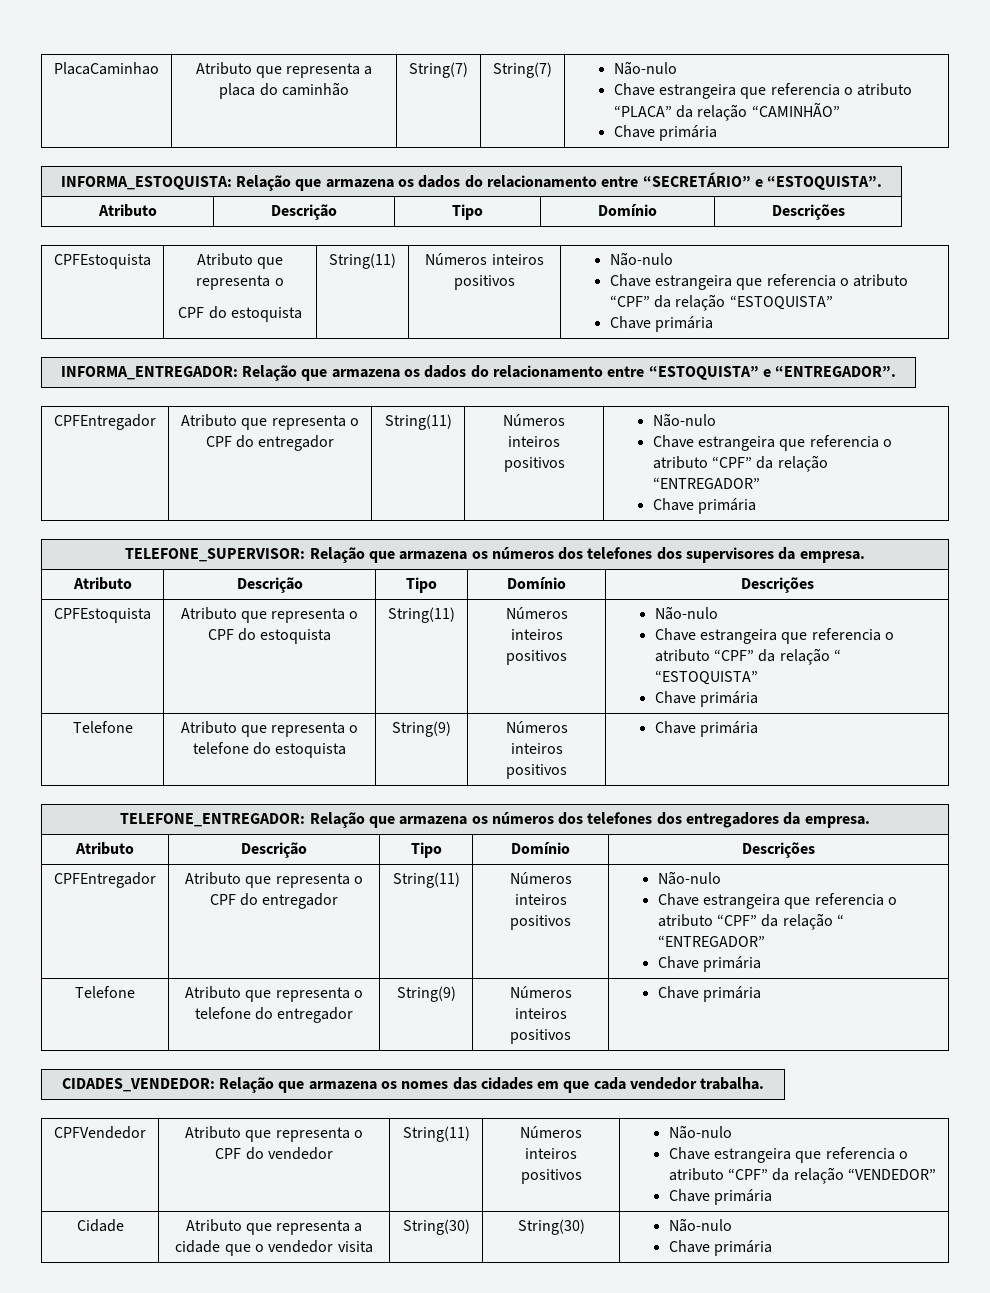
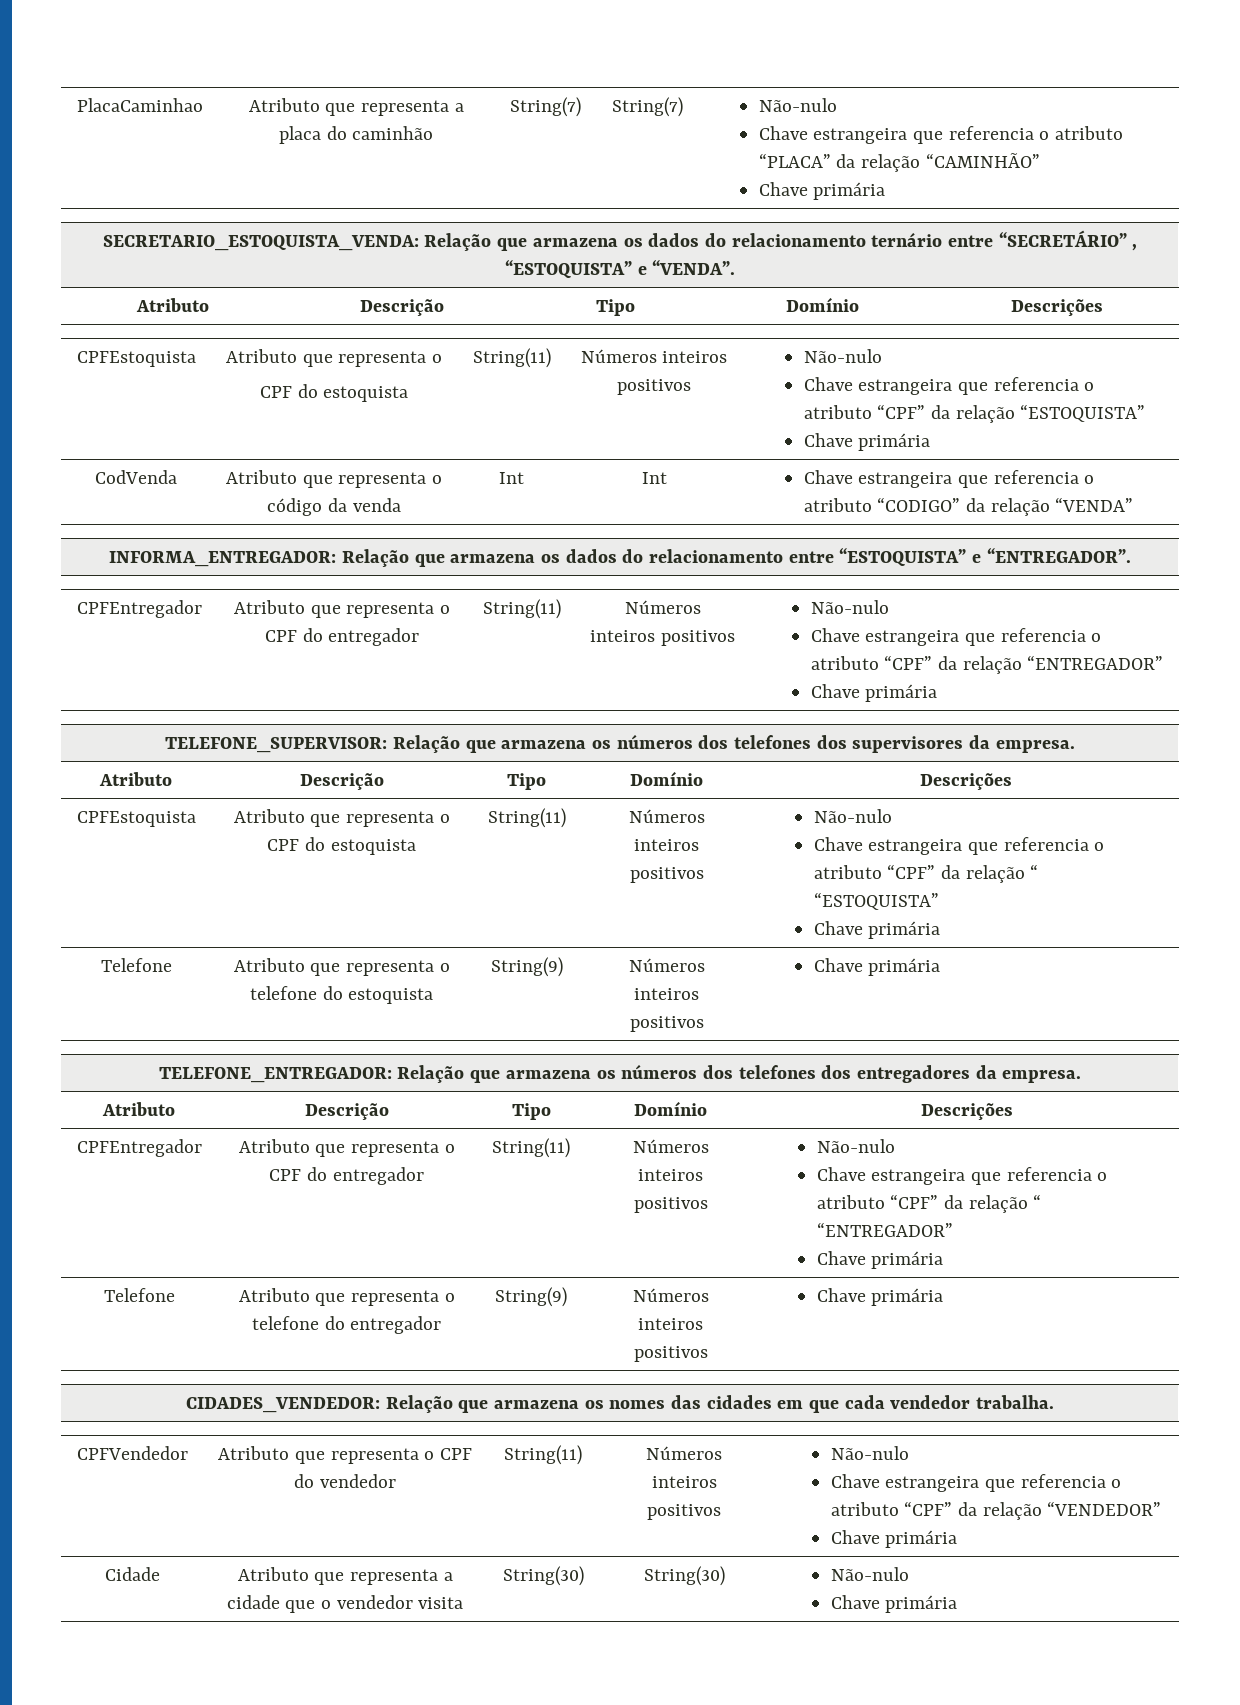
[60,175,597,191] INFORMA_ESTOQUISTA: Relação que armazena os dados do relacionamento -> [102,232,943,251] SECRETARIO_ESTOQUISTA_VENDA: Relação que armazena os dados do relacionamento ternário
[754,175,883,190] e “ESTOQUISTA”. -> [1132,244,1138,251] [504,260,736,278] , “ESTOQUISTA” e “VENDA”.
(714, 324) none -> [95,470,177,484] [225,470,443,488] [267,498,401,516] [499,472,524,484] [641,472,667,484] [803,470,1095,488] [803,497,1134,516] // CodVenda | Atributo que representa o código da venda | Int | Int | Chave estrangeira que referencia o atributo “CODIGO” da relação “VENDA”

